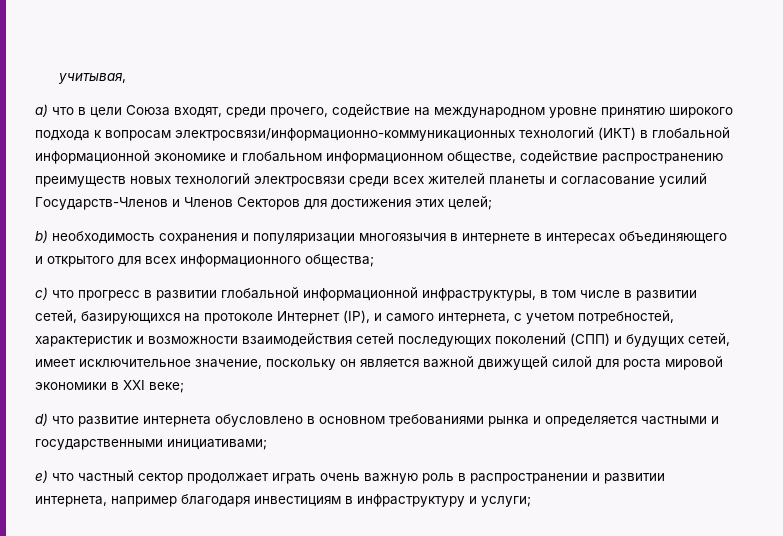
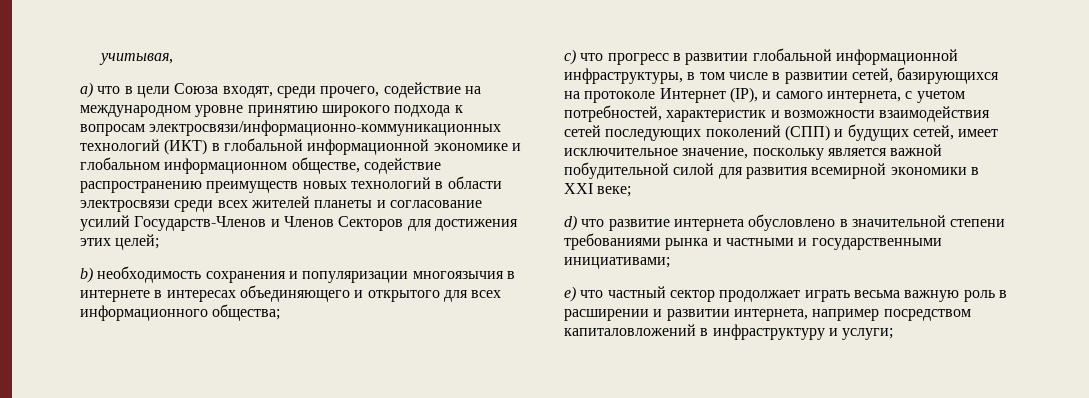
(250, 178) none -> [435,176,502,189] в области
[340,359,356,367] он -> (824, 154) none
[478,356,548,370] движущей -> [564,162,669,179] побудительной
[623,356,723,370] роста мировой -> [745,163,887,179] развития всемирной
[319,416,385,424] основном -> [851,215,1006,227] значительной степени
[545,416,637,427] определяется -> (722, 242) none
[320,473,360,481] очень -> [853,290,900,298] весьма
[470,473,588,484] распространении -> [564,309,649,321] расширении
[181,494,341,507] благодаря инвестициям -> [883,309,971,321] [564,324,696,336] посредством капиталовложений

